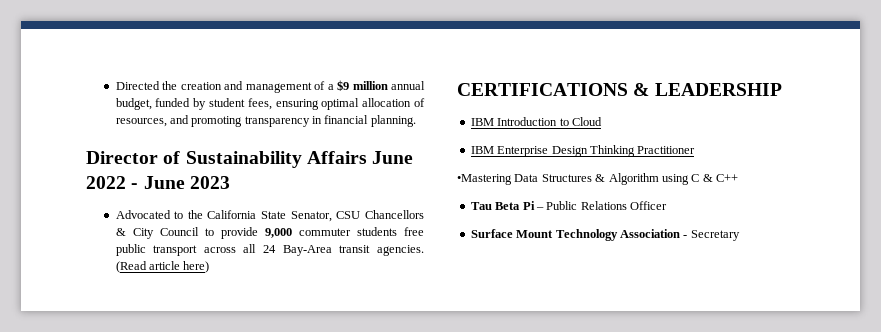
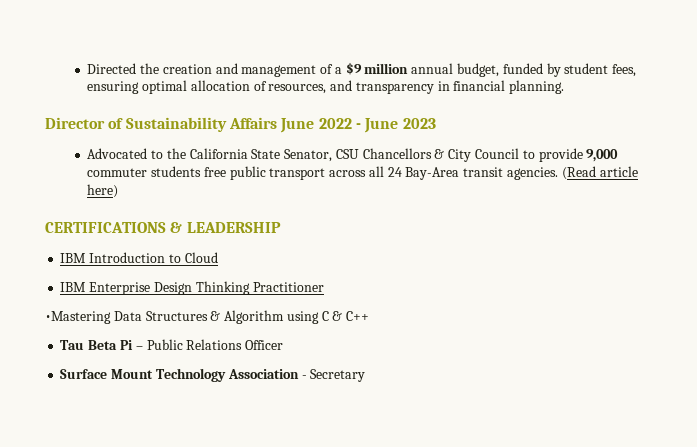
[191,116,243,127] promoting -> (353, 85) none

